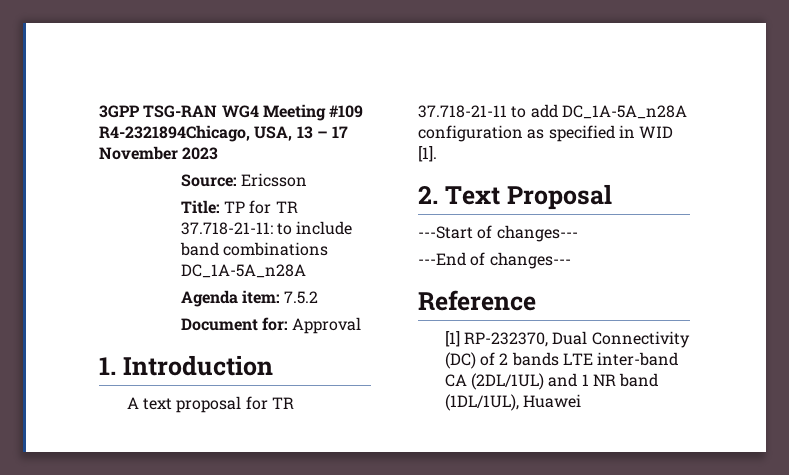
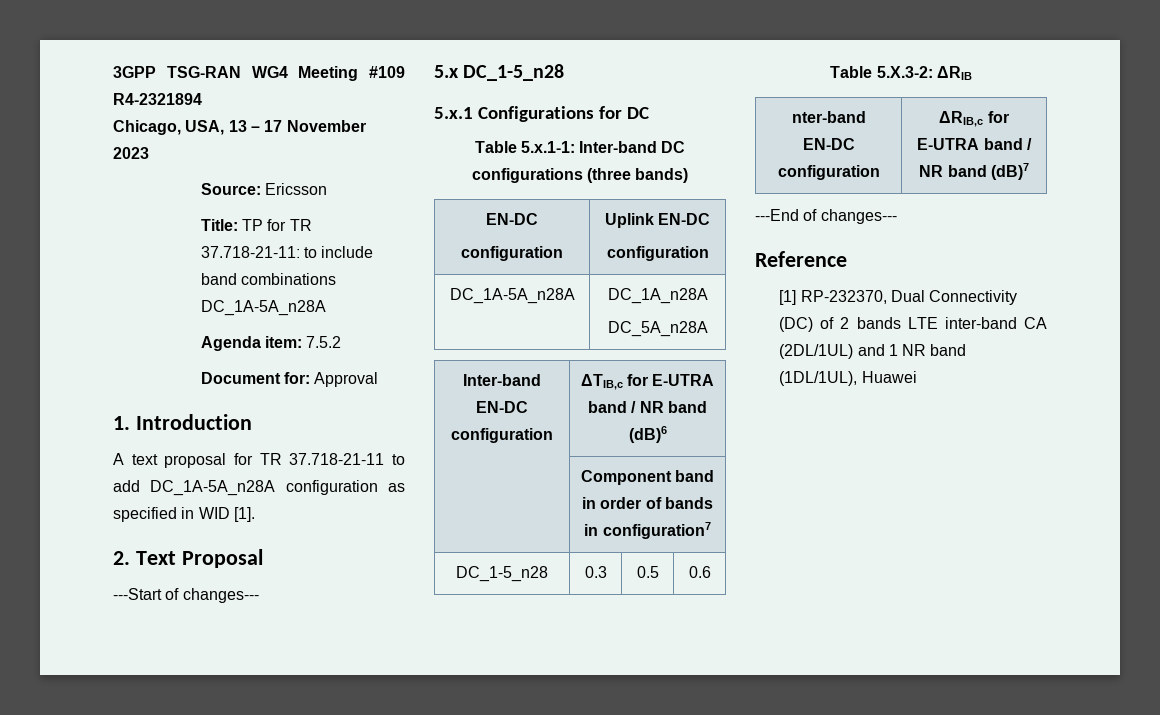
[99,125,250,142] R4-2321894Chicago, -> [113,93,202,105] [113,120,181,135] R4-2321894 // Chicago,
(578, 233) none -> [434,64,565,81] [434,106,649,122] [474,141,686,153] [471,168,689,183] [486,213,538,225] [461,246,563,261] [604,213,711,228] [606,246,709,261] [449,288,575,304] [607,288,708,304] [607,321,708,337] [463,374,541,386] [476,401,528,413] [451,428,553,443] [580,374,715,390] [588,401,707,413] [628,426,667,443] [580,470,715,485] [582,497,713,509] [584,522,711,539] [456,566,548,582] [584,566,607,578] [636,566,659,578] [688,566,711,578] [830,66,972,80] [791,111,866,123] [802,138,855,150] [777,165,880,180] [939,111,1009,127] [917,138,1032,150] [919,163,1029,180] // 5.x DC_1-5_n28 // 5.x.1 Configurations for DC // Table 5.x.1-1: Inter-band DC configurations (three bands) // EN-DC // configuration | Uplink EN-DC // configuration // DC_1A-5A_n28A | DC_1A_n28A // DC_5A_n28A // Inter-band EN-DC configuration | ΔTIB,c for E-UTRA band / NR band (dB)6 // | Component band in order of bands in configuration7 // DC_1-5_n28 | 0.3 | 0.5 | 0.6 // Table 5.X.3-2: ΔRIB // nter-band EN-DC configuration | ΔRIB,c for E-UTRA band / NR band (dB)7

